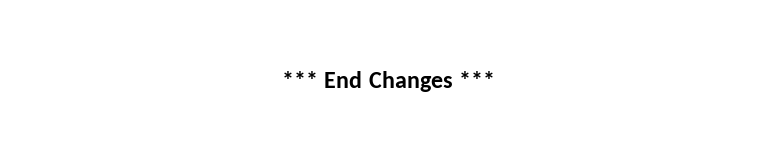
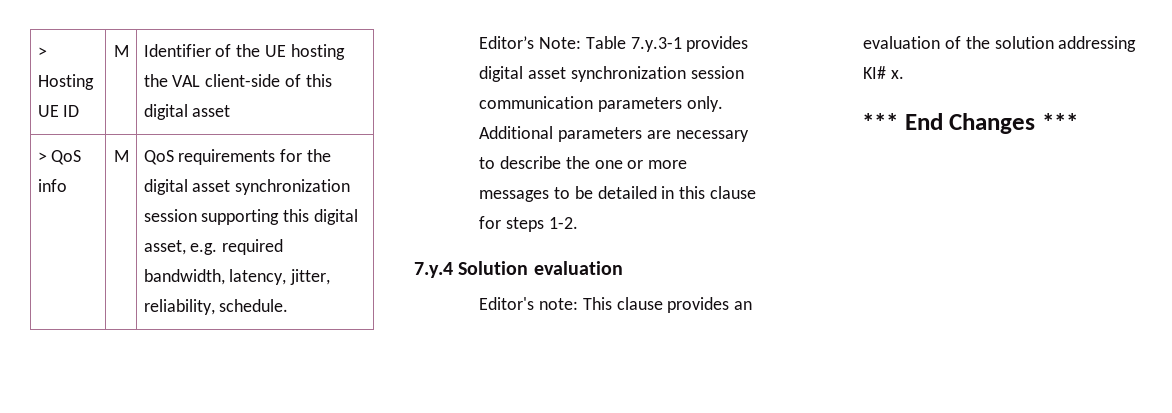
(281, 79) none -> [37,47,47,57] [37,74,94,90] [37,105,80,117] [113,45,129,57] [143,44,345,60] [143,74,332,87] [143,104,231,120] [37,150,82,165] [37,179,67,192] [113,150,129,162] [143,149,331,165] [143,179,351,195] [143,209,358,225] [143,239,284,255] [143,269,331,285] [143,299,289,315] [479,36,749,52] [479,66,744,82] [479,96,723,112] [479,126,749,142] [479,156,688,169] [479,186,756,202] [479,216,578,232] [414,261,623,278] [479,297,753,313] [863,36,1137,52] [863,66,905,79] > Hosting UE ID | M | Identifier of the UE hosting the VAL client-side of this digital asset // > QoS info | M | QoS requirements for the digital asset synchronization session supporting this digital asset, e.g. required bandwidth, latency, jitter, reliability, schedule. // Editor’s Note: Table 7.y.3-1 provides digital asset synchronization session communication parameters only. Additional parameters are necessary to describe the one or more messages to be detailed in this clause for steps 1-2. // 7.y.4 Solution evaluation // Editor's note: This clause provides an evaluation of the solution addressing KI# x. //

